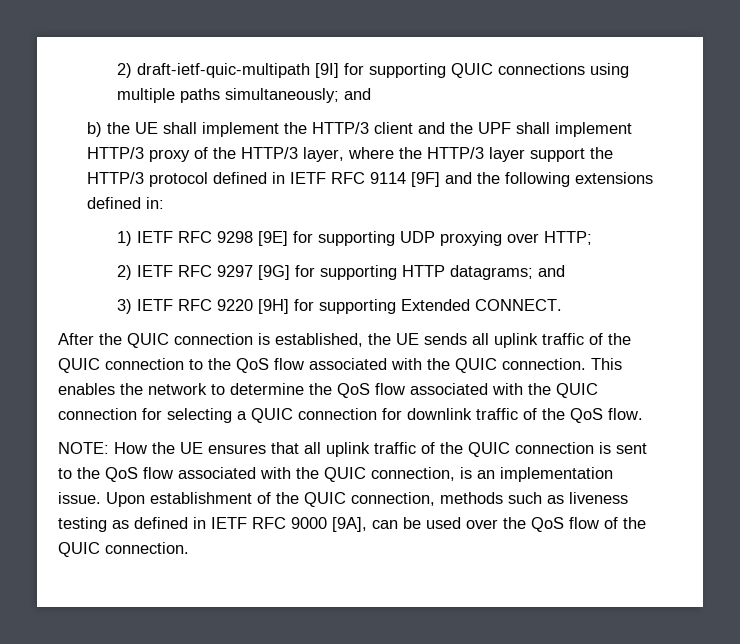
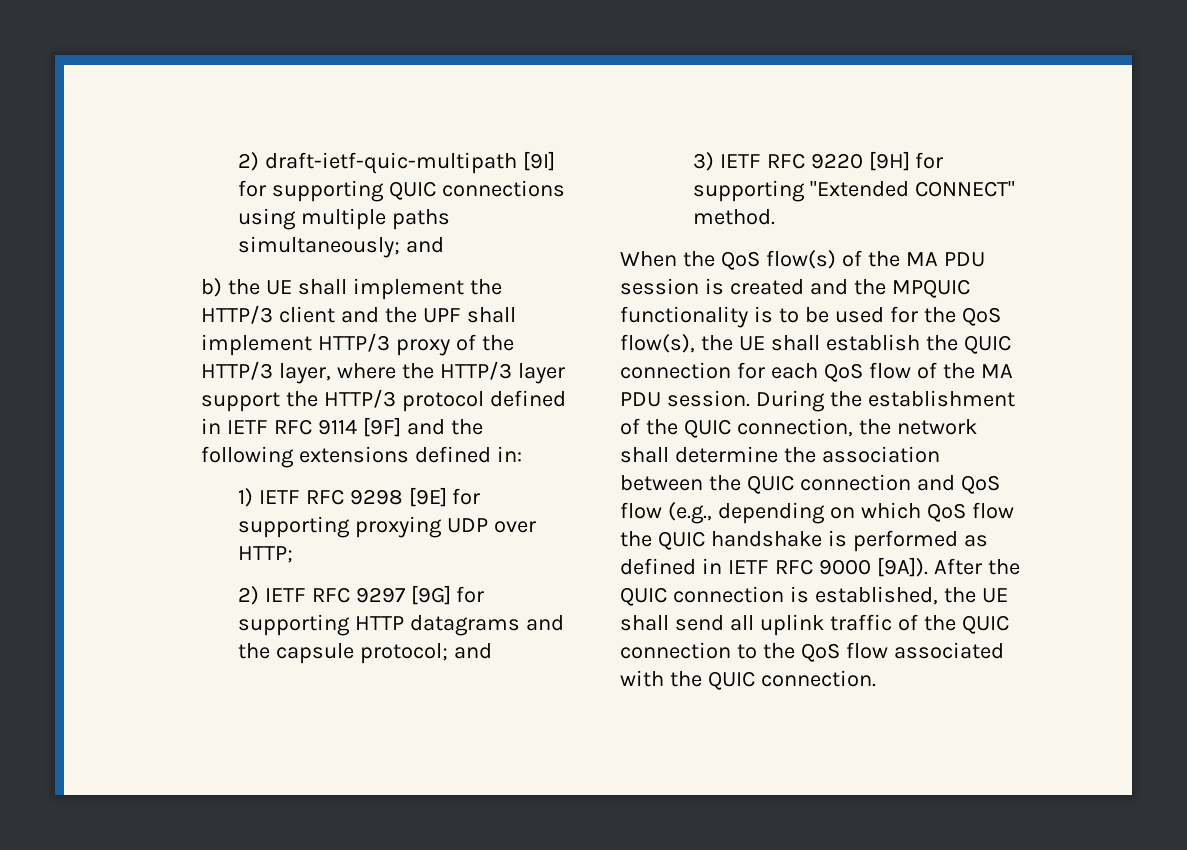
[399,231,502,246] UDP proxying -> [354,516,488,538] proxying UDP
[449,265,533,280] datagrams; -> [409,615,564,636] [237,643,448,664] datagrams and the capsule protocol;
[400,299,562,311] Extended CONNECT. // -> [809,181,1015,197] [692,209,775,225] [620,250,985,270] [620,278,970,298] [620,306,1001,328] [620,334,1011,354] [620,362,1013,382] [620,390,1015,412] [620,418,977,438] [620,446,940,463] [620,474,1000,494] [620,502,1014,524] [620,530,988,552] [620,557,928,577] "Extended CONNECT" method. // When the QoS flow(s) of the MA PDU session is created and the MPQUIC functionality is to be used for the QoS flow(s), the UE shall establish the QUIC connection for each QoS flow of the MA PDU session. During the establishment of the QUIC connection, the network shall determine the association between the QUIC connection and QoS flow (e.g., depending on which QoS flow the QUIC handshake is performed as defined in IETF RFC 9000 [9A]).
[424,333,467,345] sends -> [620,615,724,631] shall send
[591,358,622,370] [58,383,598,398] [58,408,643,423] [58,442,647,457] [58,467,613,482] [58,492,628,507] [58,517,646,532] [58,542,189,557] This enables the network to determine the QoS flow associated with the QUIC connection for selecting a QUIC connection for downlink traffic of the QoS flow. // NOTE: How the UE ensures that all uplink traffic of the QUIC connection is sent to the QoS flow associated with the QUIC connection, is an implementation issue. Upon establishment of the QUIC connection, methods such as liveness testing as defined in IETF RFC 9000 [9A], can be used over the QoS flow of the QUIC connection. -> (876, 678) none

